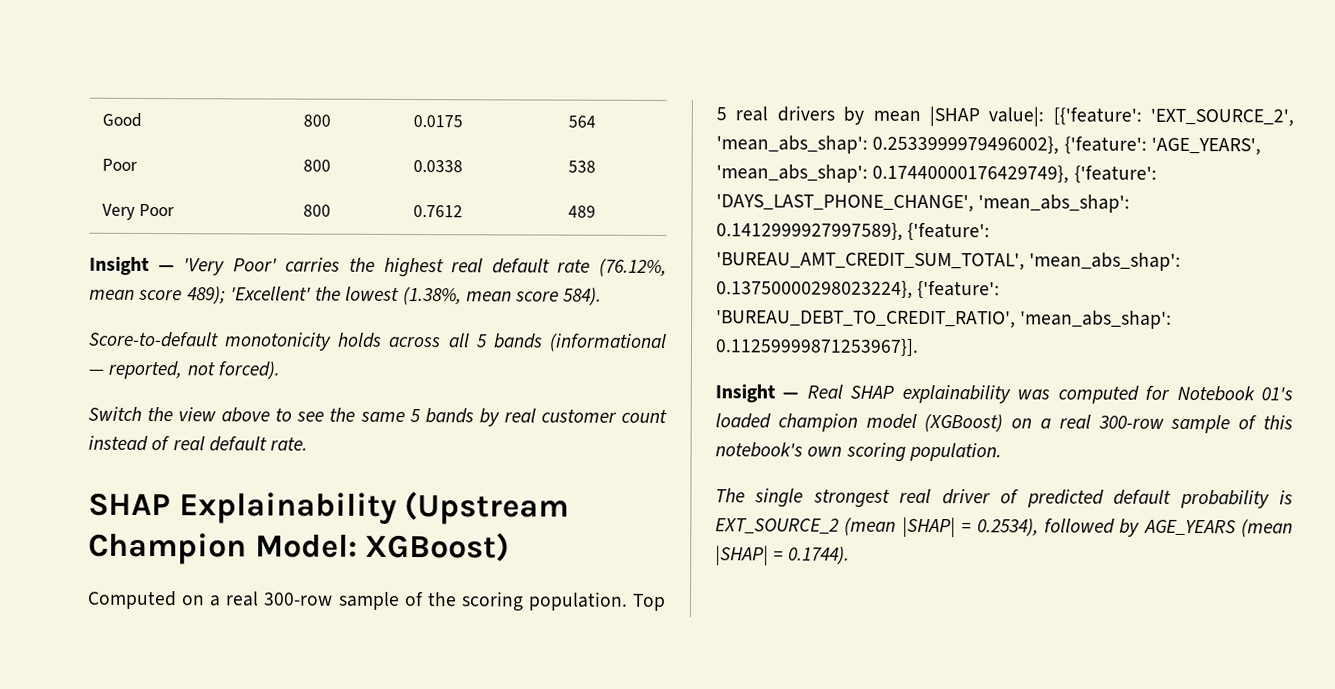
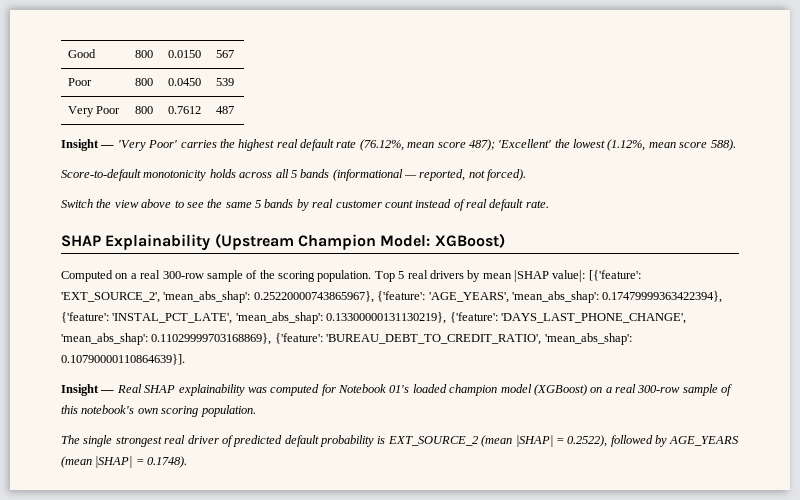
[413,115,464,128] [568,115,597,128] [102,158,139,171] [303,159,332,172] [413,160,464,173] [568,160,597,173] 0.0175 | 564 // Poor | 800 | 0.0338 | 538 -> [168,50,202,58] [216,50,235,58] [68,78,93,86] [135,78,154,86] [168,78,202,86] [216,78,235,86] 0.0150 | 567 // Poor | 800 | 0.0450 | 539
[568,205,597,218] 489 -> [216,106,235,114] 487
[186,286,226,305] 489); -> [468,139,495,151] 487);
[402,286,603,306] (1.38%, mean score 584). -> [607,139,736,151] (1.12%, mean score 588).
[872,135,1060,155] 0.2533999979496002}, -> [253,291,374,303] 0.25220000743865967},
[872,164,1157,184] [716,193,1131,213] [716,222,991,241] [716,251,1182,271] [716,280,913,299] 0.17440000176429749}, {'feature': 'DAYS_LAST_PHONE_CHANGE', 'mean_abs_shap': 0.1412999927997589}, {'feature': 'BUREAU_AMT_CREDIT_SUM_TOTAL', 'mean_abs_shap': 0.13750000298023224}, -> [602,291,723,303] [61,312,686,324] [61,333,272,345] 0.17479999363422394}, {'feature': 'INSTAL_PCT_LATE', 'mean_abs_shap': 0.13300000131130219}, {'feature': 'DAYS_LAST_PHONE_CHANGE', 'mean_abs_shap': 0.11029999703168869},
[715,338,919,356] 0.11259999871253967}]. -> [61,354,185,365] 0.10790000110864639}].
[976,518,1039,537] 0.2534), -> [567,435,608,447] 0.2522),
[787,546,850,565] 0.1744). -> [147,456,188,468] 0.1748).

